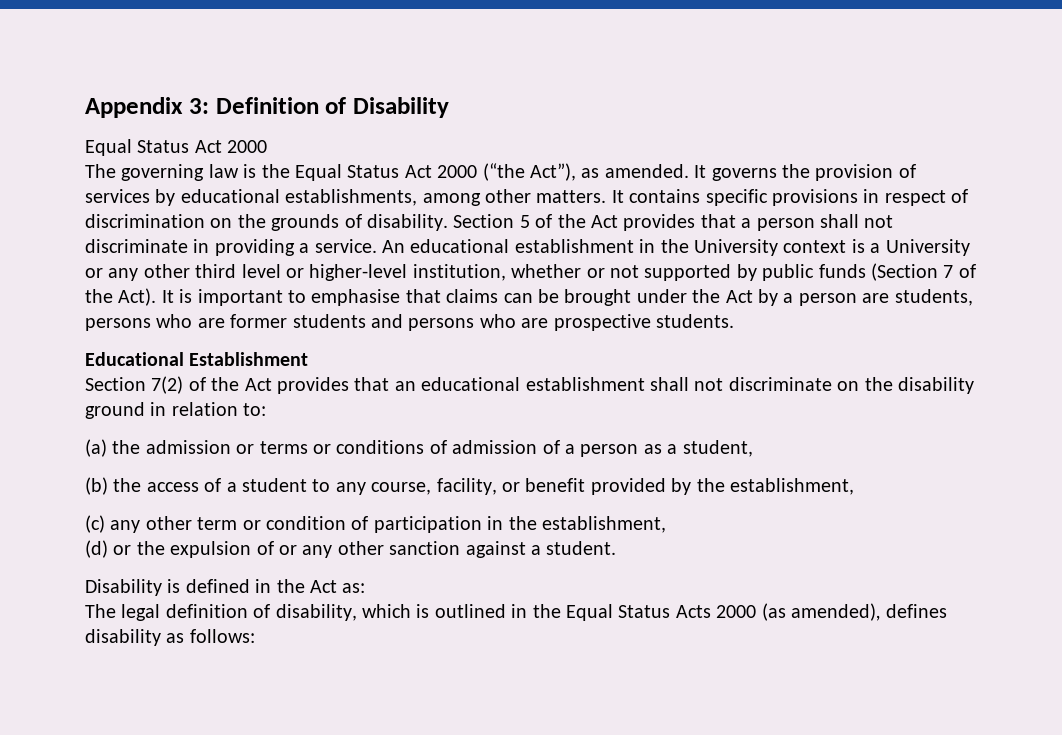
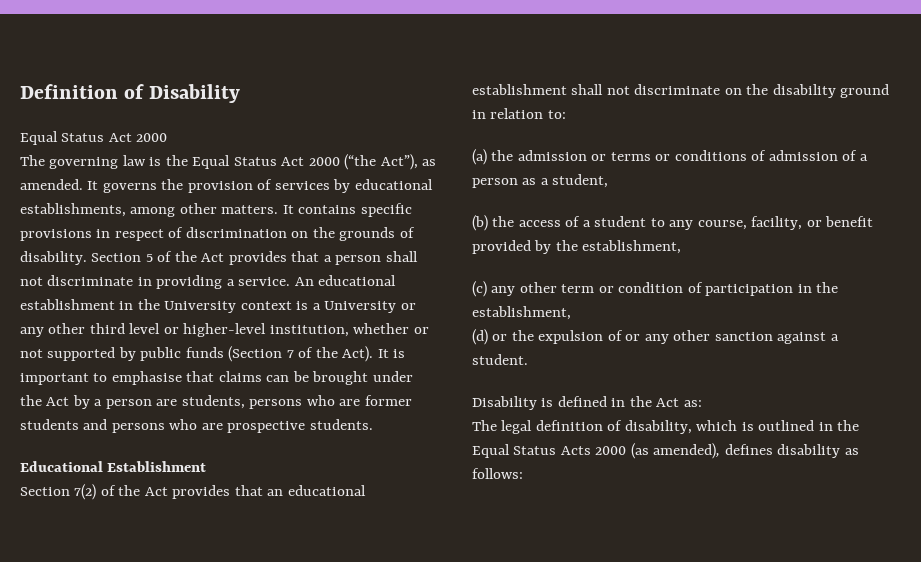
[85,97,209,118] Appendix 3: -> (20, 91) none

